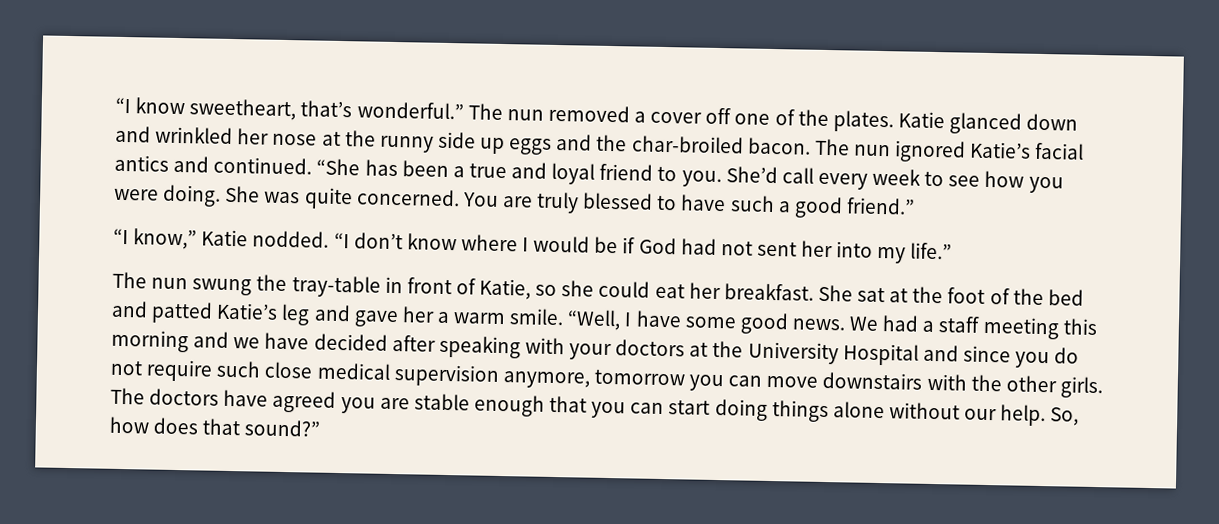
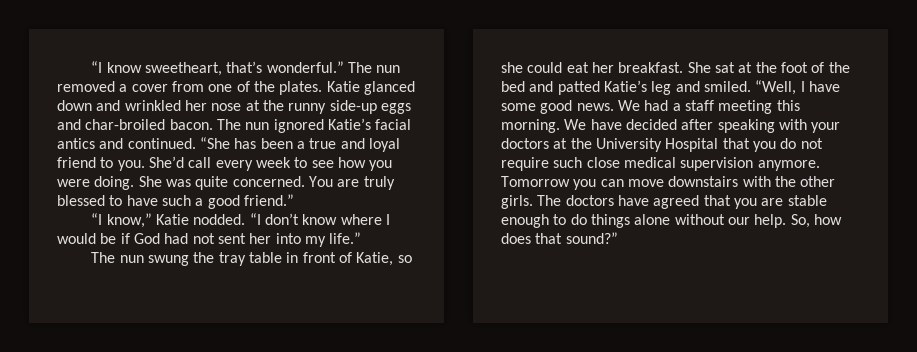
[705,107,732,125] off -> [171,81,204,92] from
[437,131,506,155] side up -> [329,100,377,114] side-up
[596,134,628,152] the -> (81, 124) none
[291,275,381,298] tray-table -> [218,252,283,266] tray table
[353,306,565,328] gave her a warm smile. -> [703,81,751,92] smiled.
[111,329,261,353] morning and we -> [501,119,587,133] morning. We
[922,344,1011,363] and since -> [722,138,750,149] that
[502,369,685,389] anymore, tomorrow -> [757,160,820,171] [501,176,570,187] anymore. Tomorrow
(337, 401) none -> [703,195,731,206] that
[549,395,768,421] that you can start doing -> [553,214,587,225] to do

